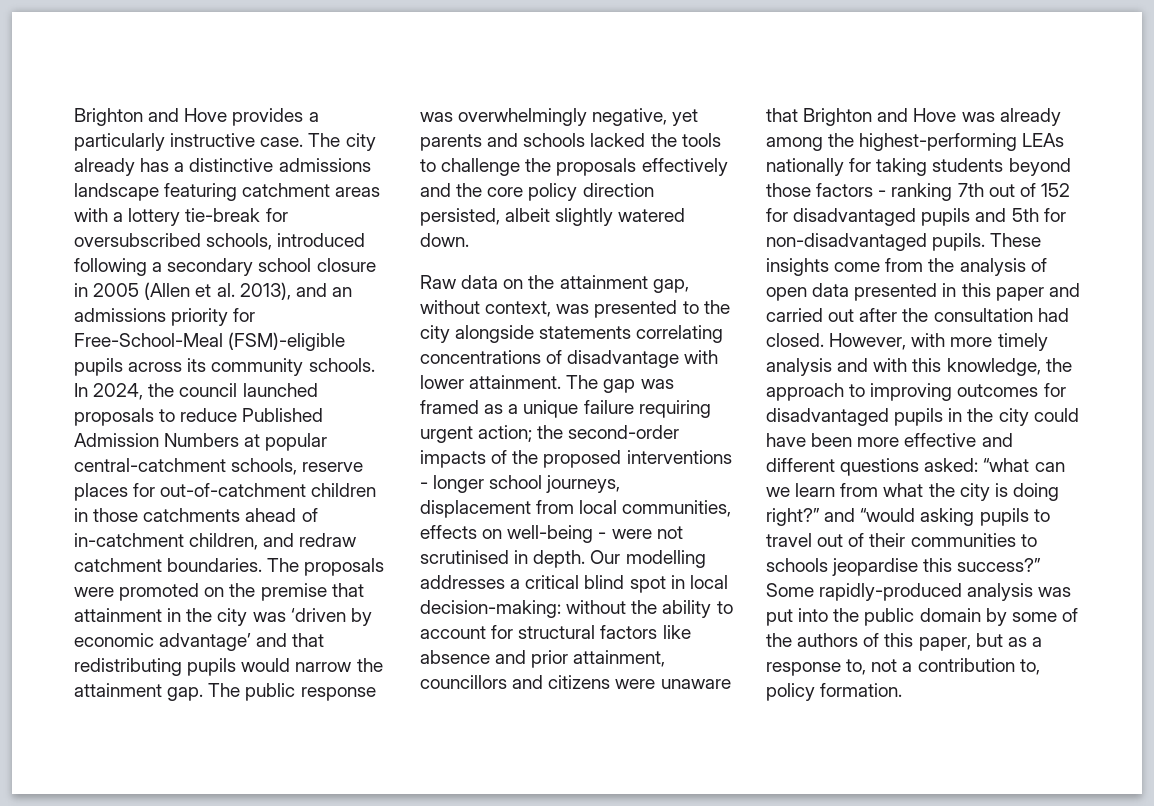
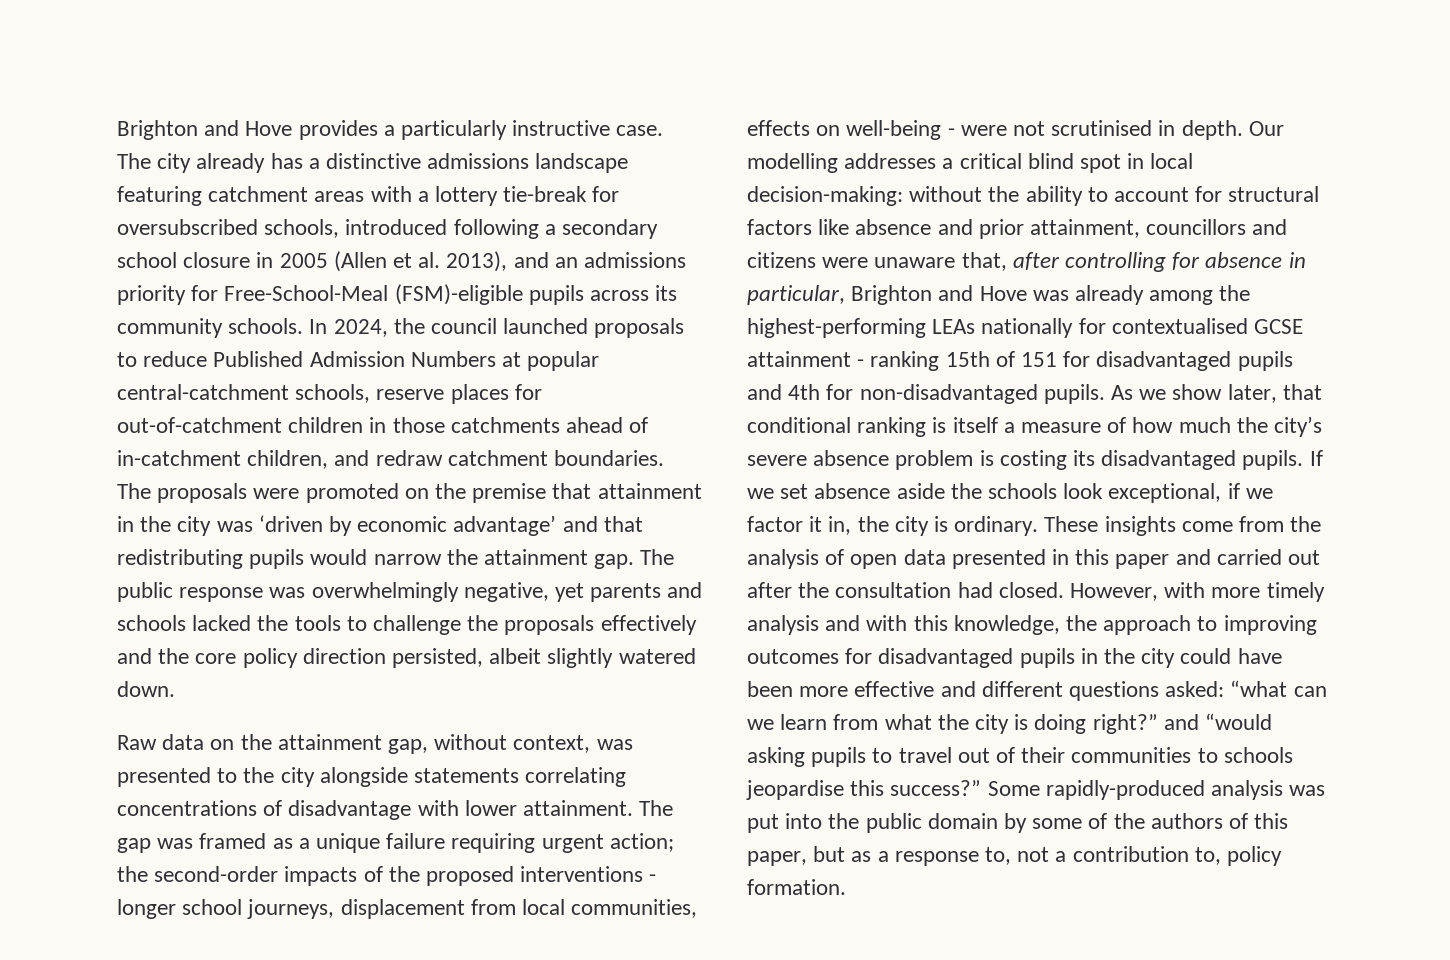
[766,108,798,122] that -> [961,252,1306,272] [747,285,845,305] that, after controlling for absence in particular,
[876,158,1071,176] [766,183,1070,201] taking students beyond those factors - ranking 7th out of 152 -> [1111,318,1304,334] [747,351,1058,371] contextualised GCSE attainment - ranking 15th of 151
[1011,208,1039,222] 5th -> [788,384,821,400] 4th
(986, 242) none -> [1111,384,1322,403] [747,416,1323,437] [747,450,1323,470] [747,483,1273,503] [747,516,1039,536] As we show later, that conditional ranking is itself a measure of how much the city’s severe absence problem is costing its disadvantaged pupils. If we set absence aside the schools look exceptional, if we factor it in, the city is ordinary.

